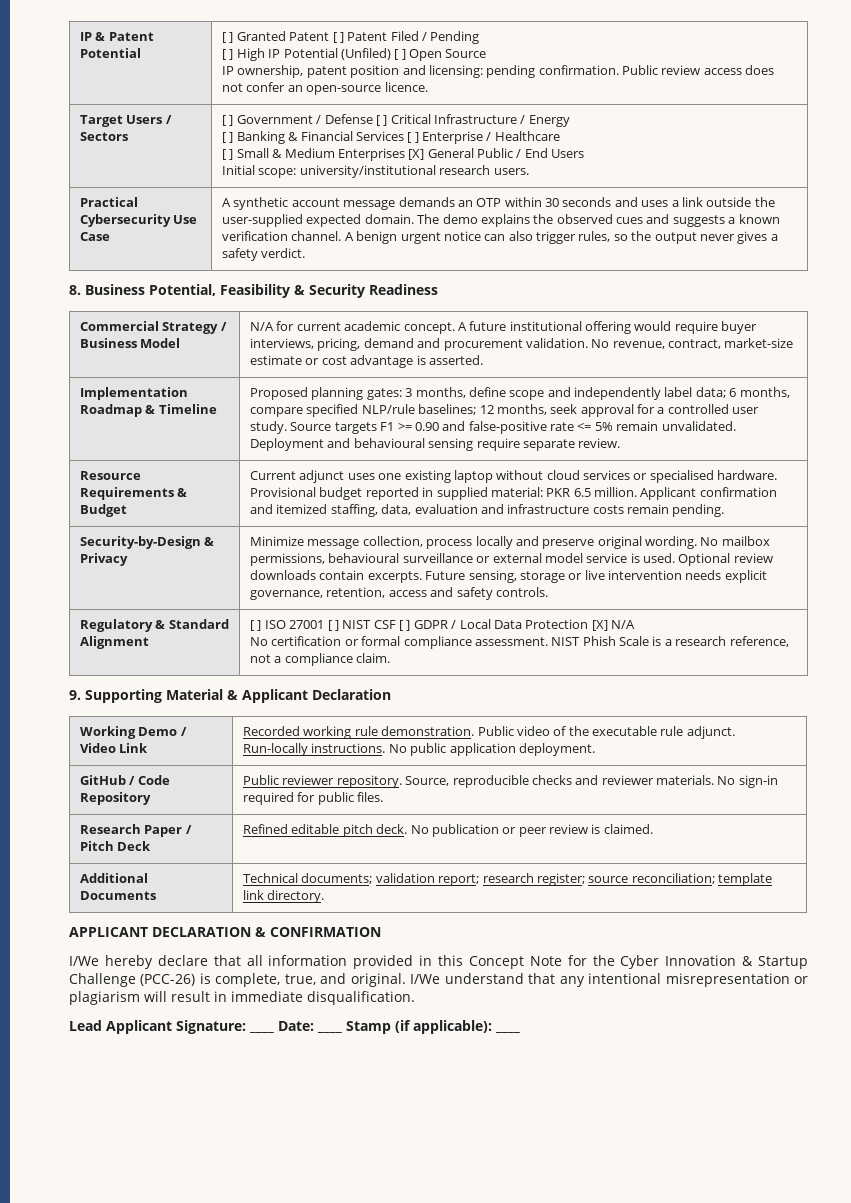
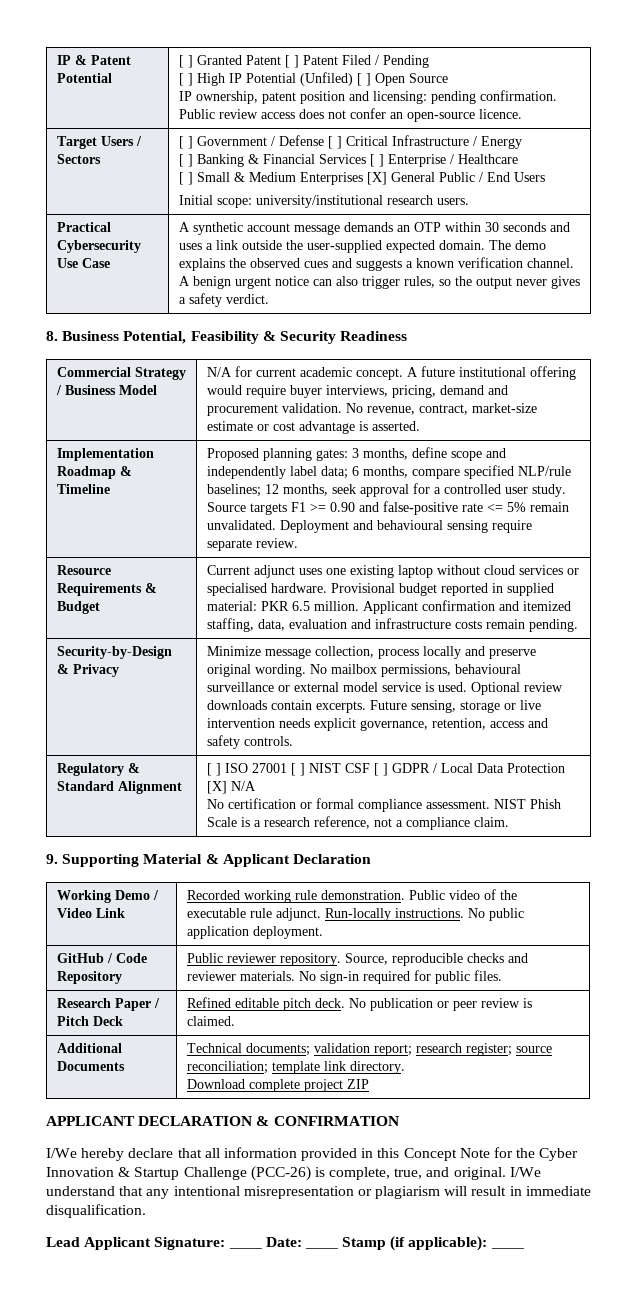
(325, 896) none -> [186,1079,369,1092] // Download complete project ZIP

